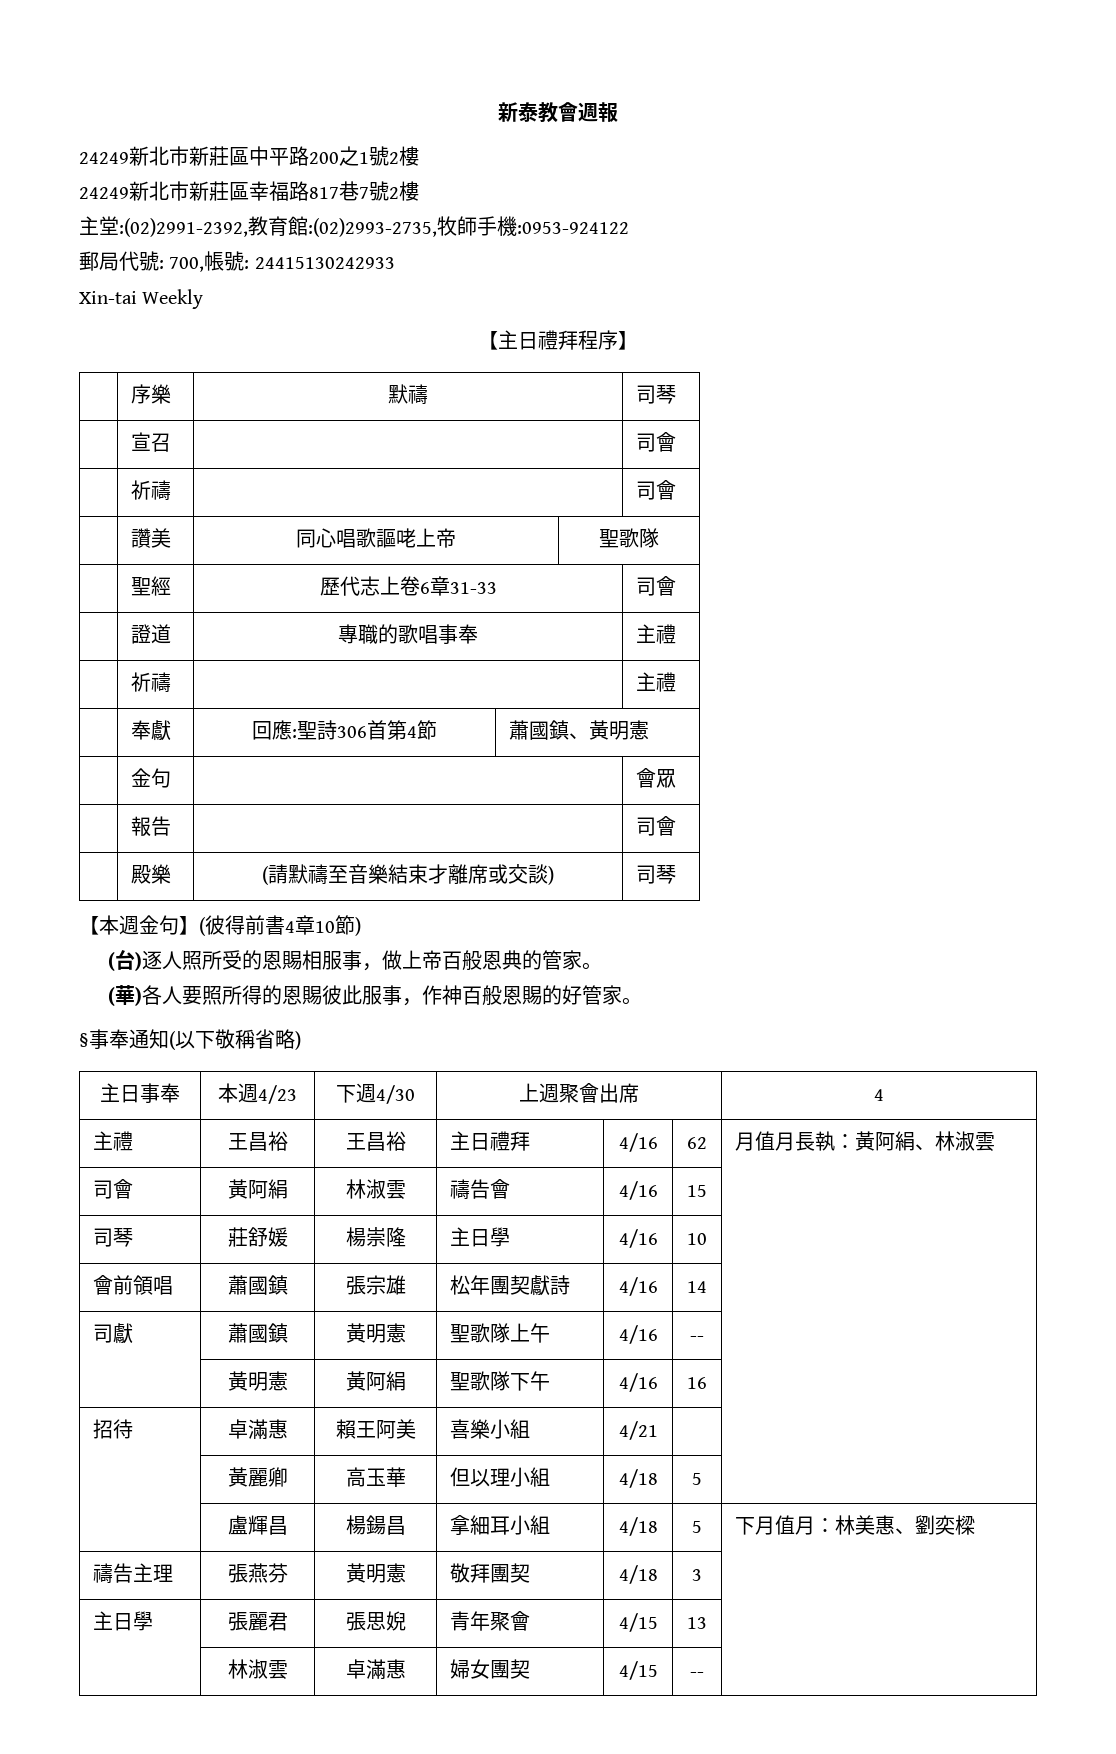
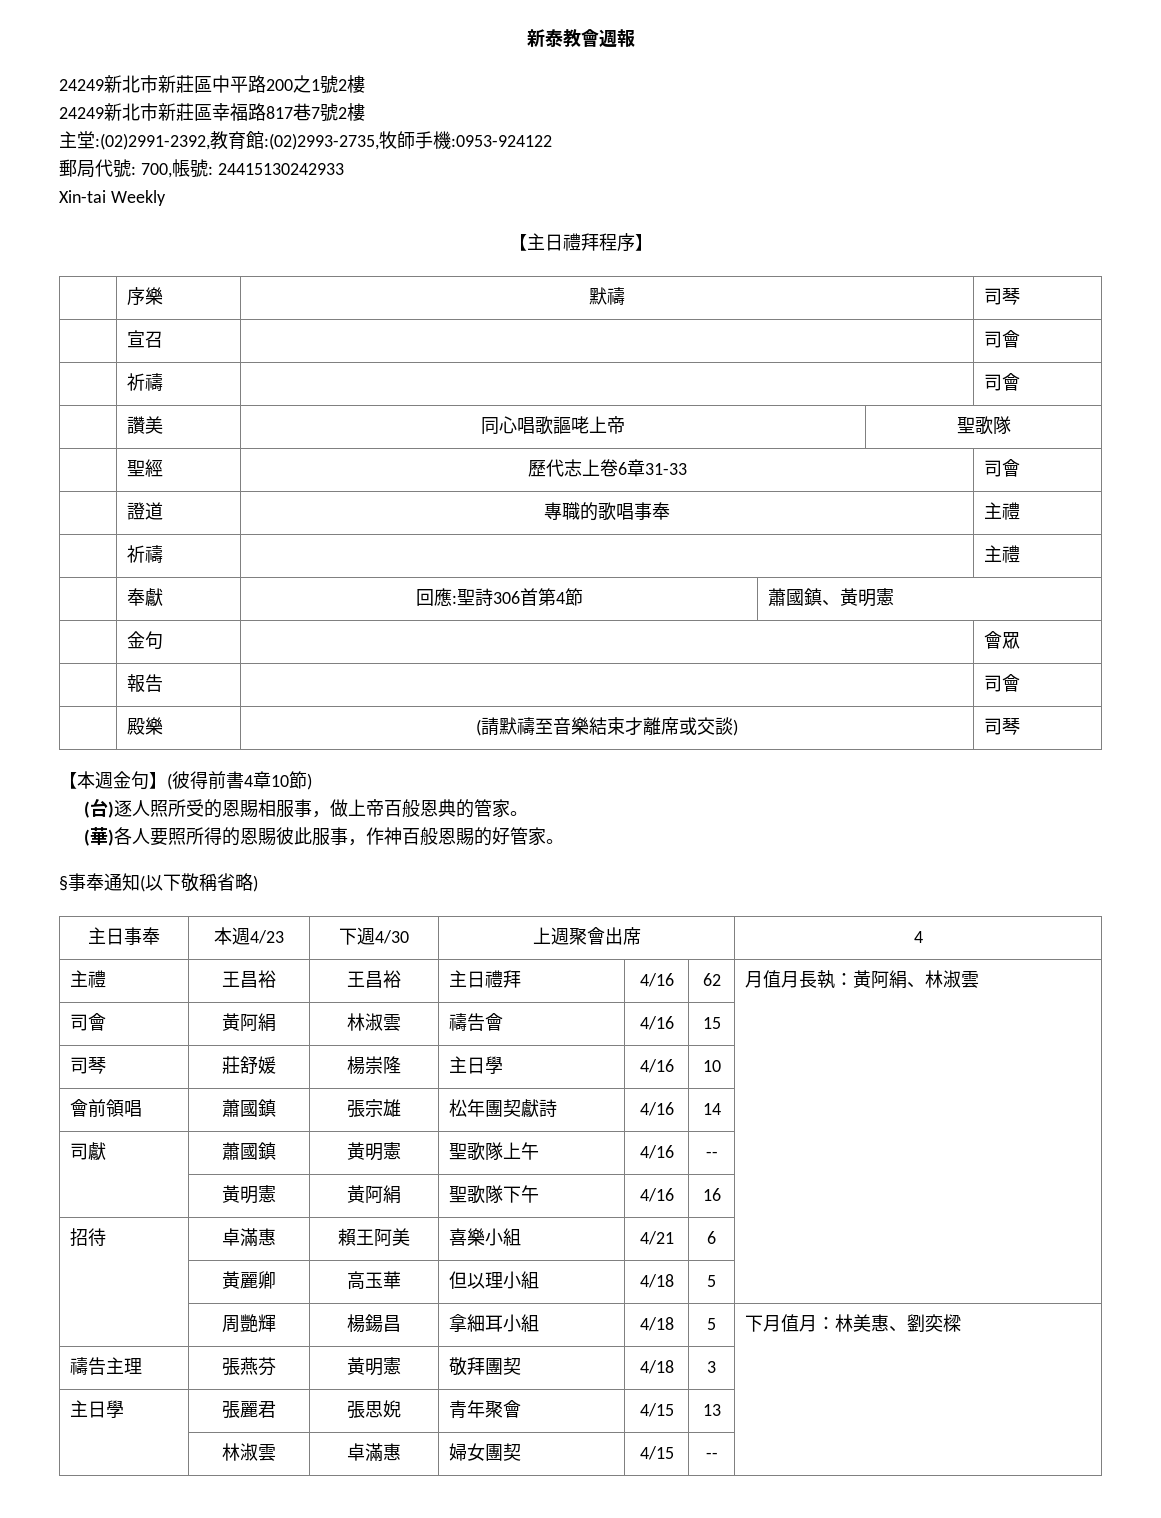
(658, 1430) none -> [707,1231,716,1244] 6
[227,1515,248,1535] 盧 -> [222,1314,258,1333] 周艷
[267,1516,288,1535] 昌 -> (276, 1323) none

